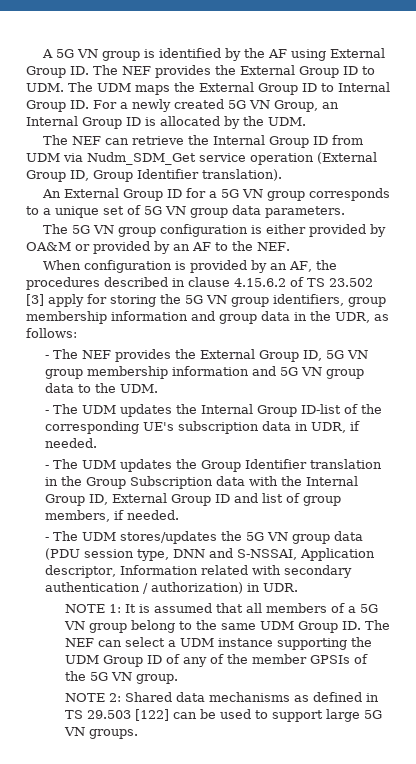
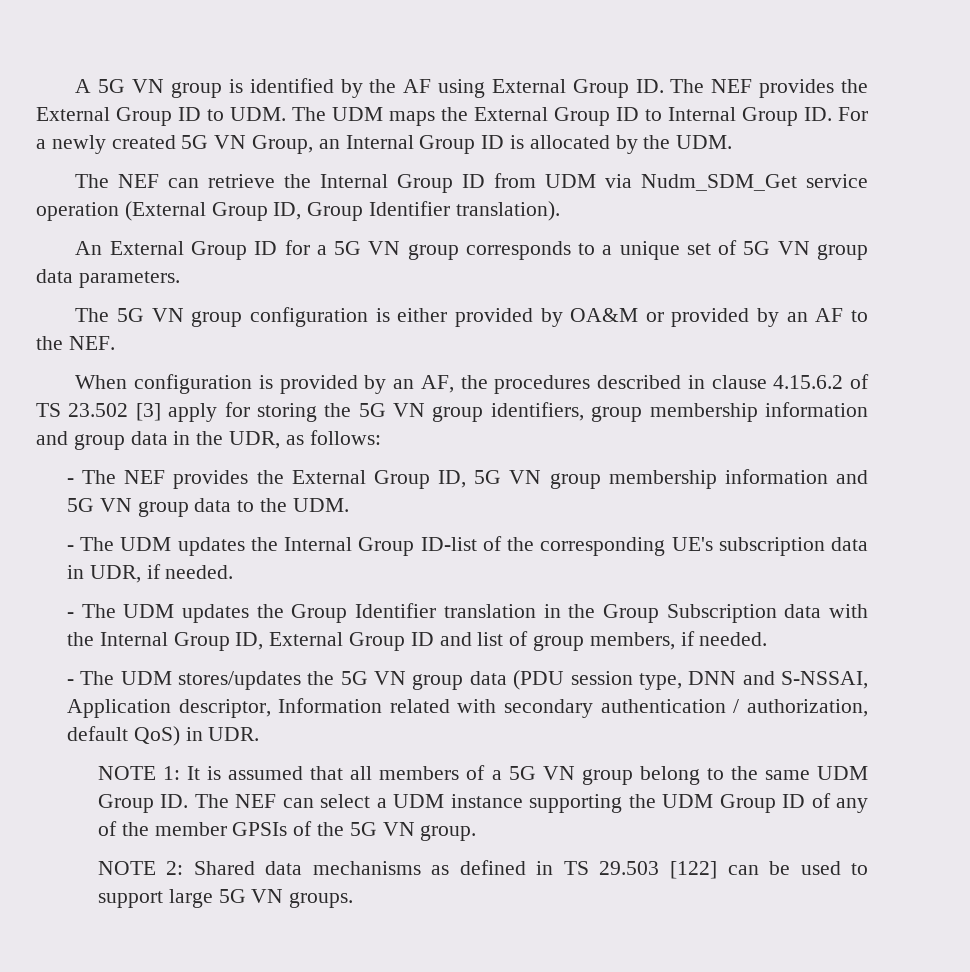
[151,582,244,594] authorization) -> [747,699,868,717] [66,726,180,746] authorization, default QoS)

